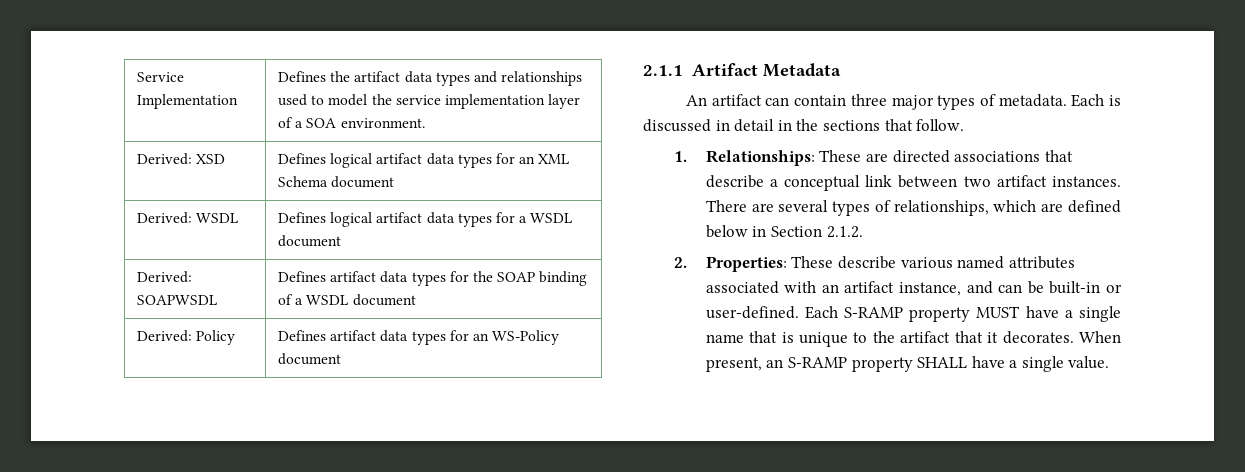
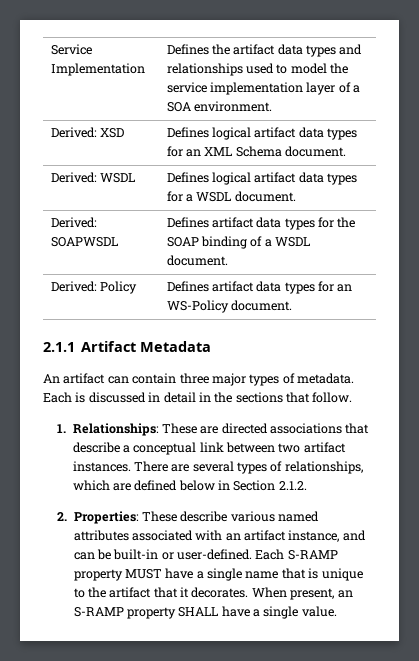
[331,176,395,188] document -> [285,146,347,157] document.
[278,235,342,247] document -> [234,191,296,202] document.
[352,294,416,306] document -> [166,255,228,266] document.
[278,353,342,365] document -> [230,300,292,311] document.

